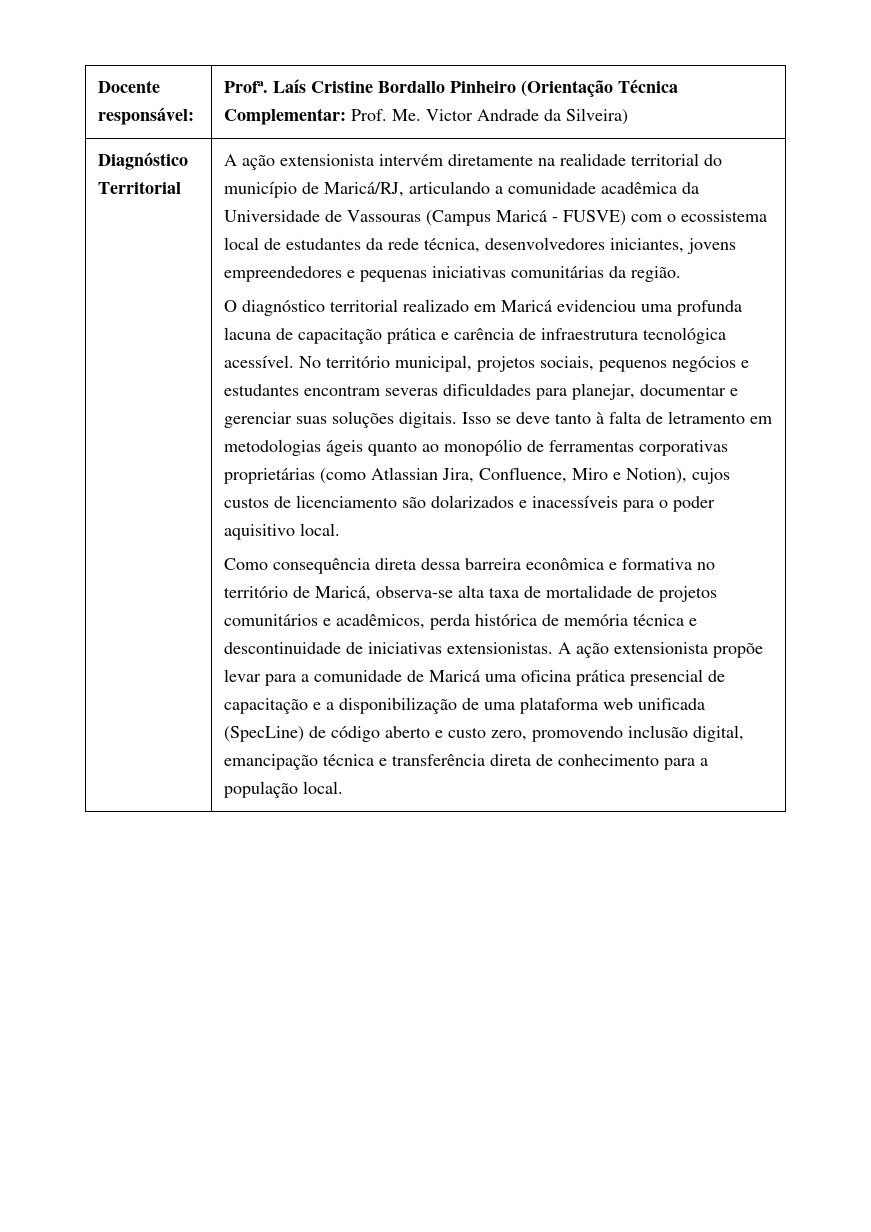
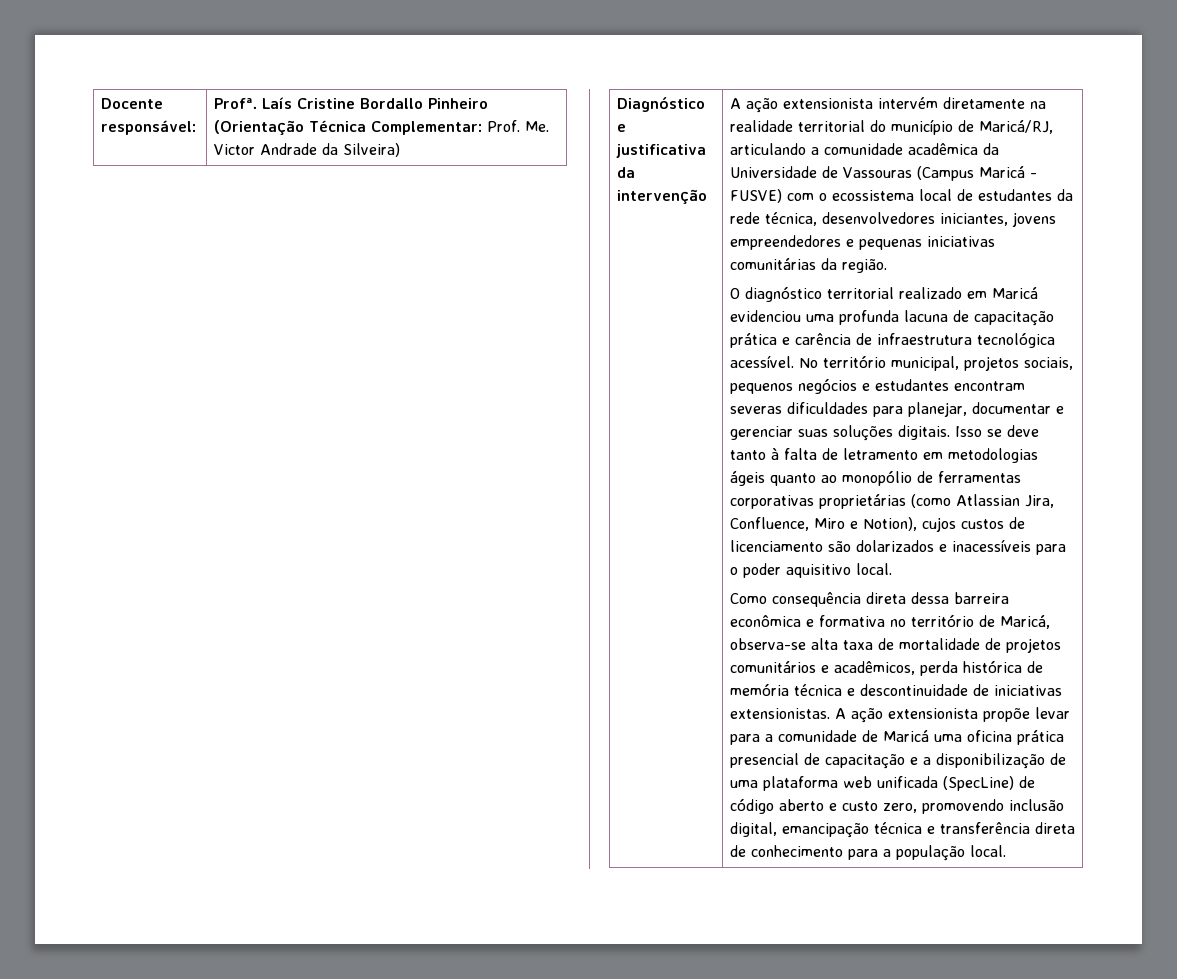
[97,181,181,194] Territorial -> [616,124,626,132] [615,144,706,158] [616,167,635,178] [616,189,707,204] e justificativa da intervenção

